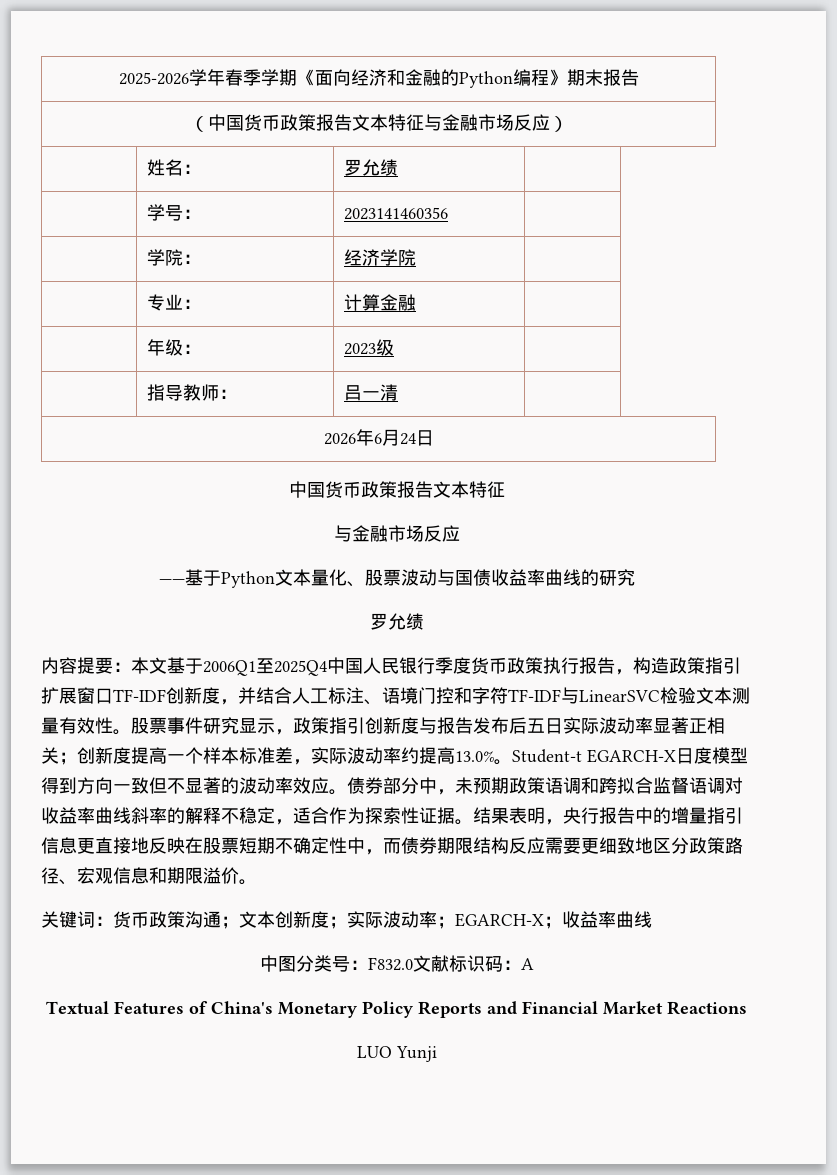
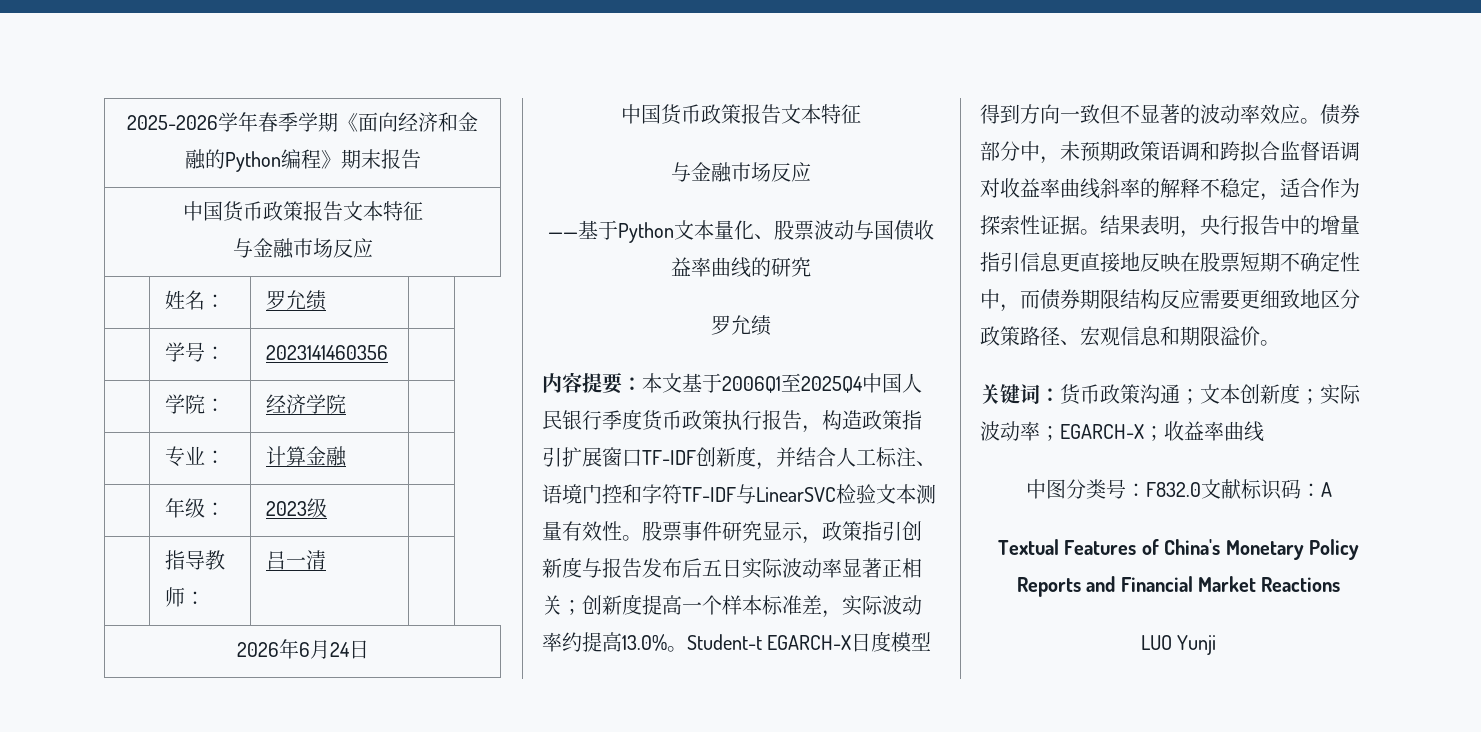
[189,114,568,132] （中国货币政策报告文本特征与金融市场反应） -> [182,201,423,222] [232,238,373,259] 中国货币政策报告文本特征 // 与金融市场反应

